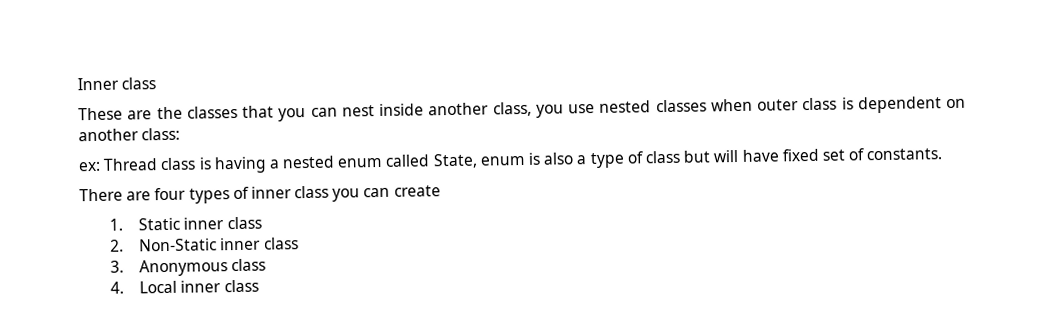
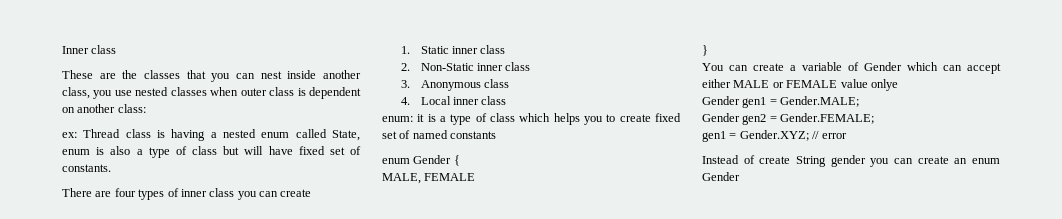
(259, 286) none -> [382,113,681,125] [382,130,497,139] [382,155,460,166] [382,173,476,184] [702,45,708,56] [702,62,1001,74] [702,79,898,91] [702,96,860,108] [702,113,875,125] [702,130,847,142] [702,155,1000,167] [702,172,740,181] // enum: it is a type of class which helps you to create fixed set of named constants // enum Gender { // MALE, FEMALE // } // You can create a variable of Gender which can accept either MALE or FEMALE value onlye // Gender gen1 = Gender.MALE; // Gender gen2 = Gender.FEMALE; // gen1 = Gender.XYZ; // error // Instead of create String gender you can create an enum Gender

